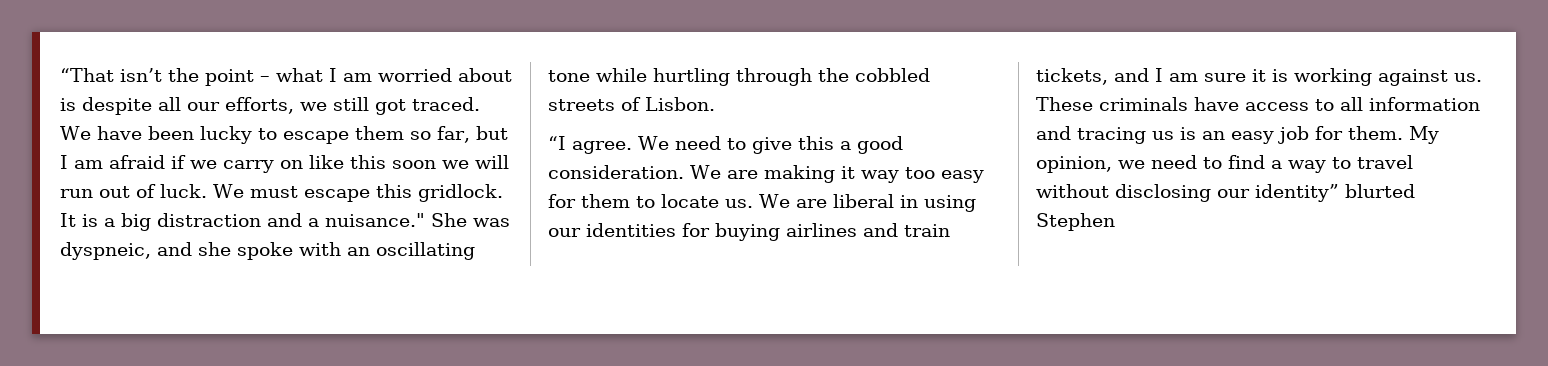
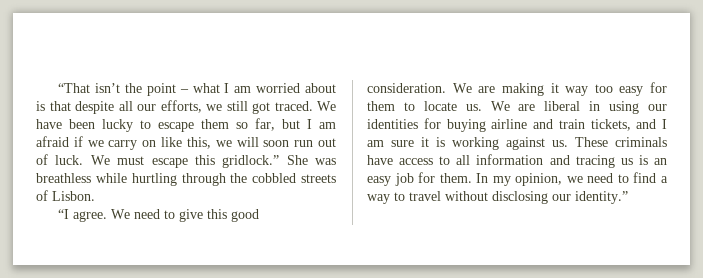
(76, 104) none -> [49,101,71,111] that
[350,155,436,169] this soon -> [186,137,211,149] this,
(509, 162) none -> [263,140,290,147] soon
[417,184,503,202] [60,213,510,231] [60,242,475,260] [548,70,590,82] gridlock. It is a big distraction and a nuisance." She was dyspneic, and she spoke with an oscillating tone -> [222,155,336,168] [36,173,91,183] gridlock.” She was breathless
[839,141,851,150] a -> (228, 214) none
[786,223,857,237] airlines -> [491,119,528,129] airline
[1409,126,1439,144] My -> [476,173,511,186] In my
[1255,184,1415,202] [1036,213,1115,231] identity” blurted Stephen -> [575,191,628,204] identity.”

